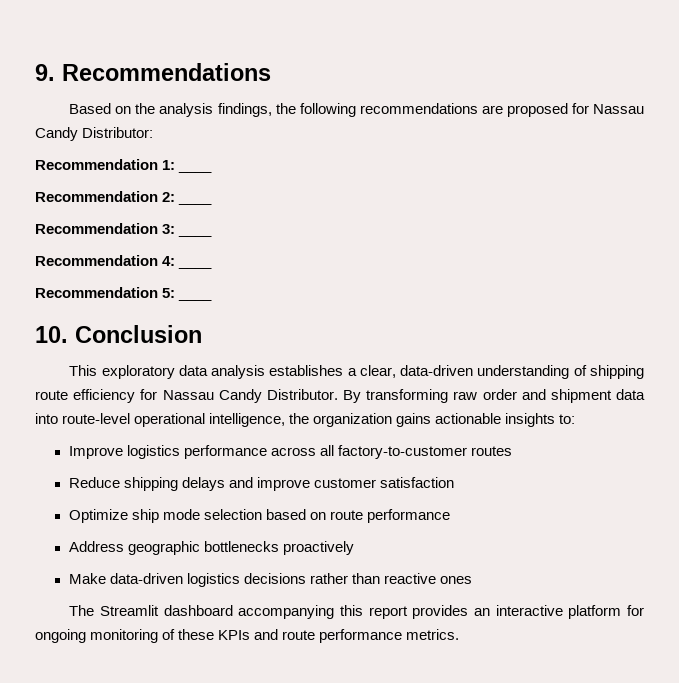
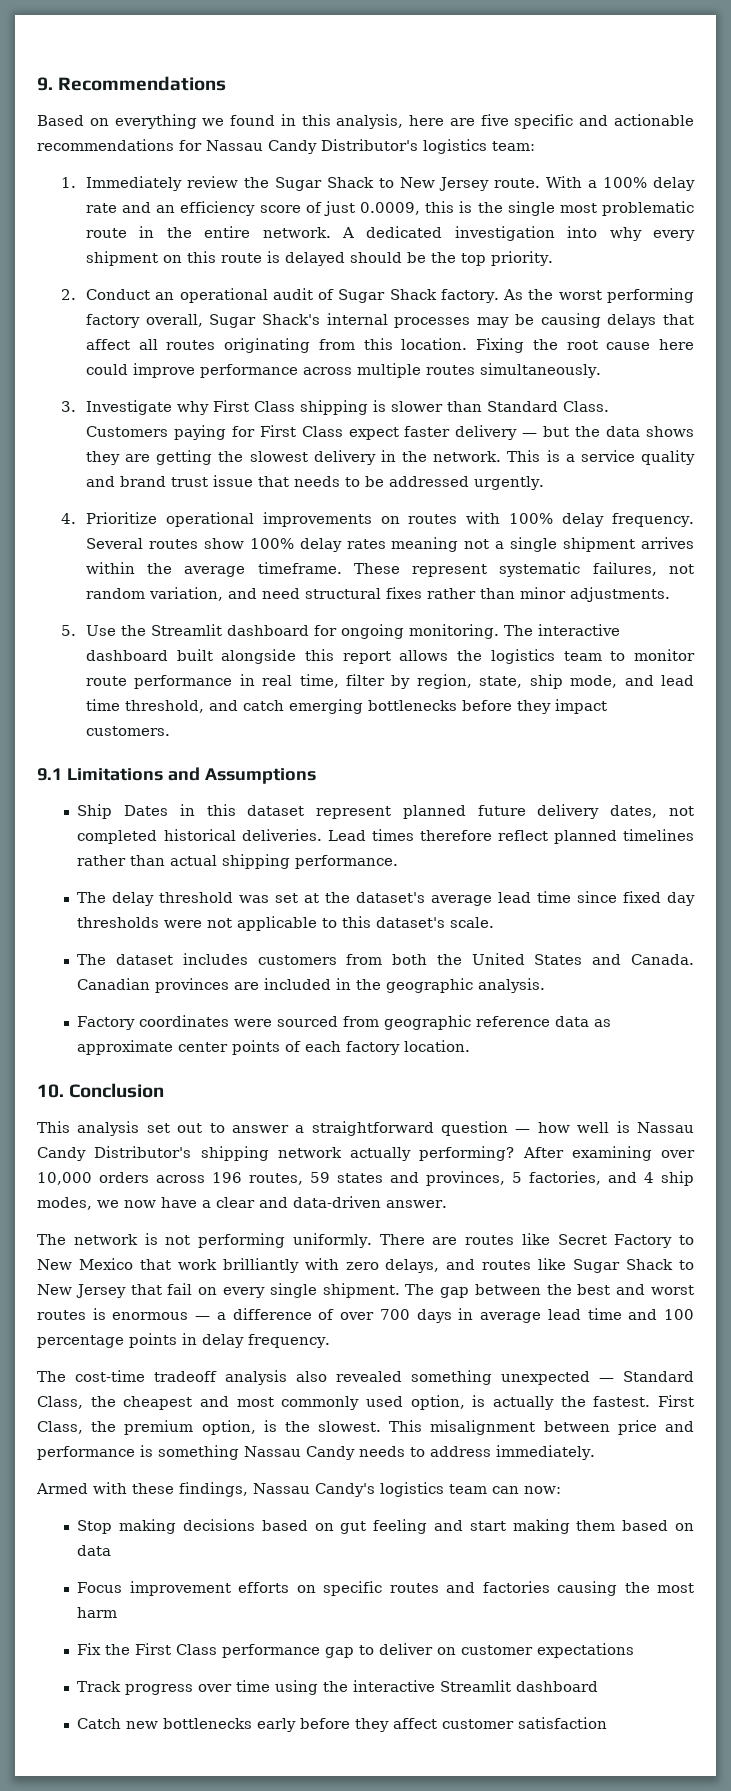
[135,103,644,117] [35,127,154,141] [35,159,176,170] [178,170,213,173] [35,191,176,202] [178,202,213,205] [35,223,176,234] [178,234,213,237] [35,255,176,266] [178,266,213,269] [35,287,176,298] [178,298,213,301] [35,325,202,343] [69,365,644,379] [35,389,645,403] [35,413,576,427] [68,445,512,459] [68,477,454,491] [68,509,450,523] [68,541,354,555] [68,573,472,587] [69,605,644,619] [35,629,460,643] the analysis findings, the following recommendations are proposed for Nassau Candy Distributor: // Recommendation 1: ____ // Recommendation 2: ____ // Recommendation 3: ____ // Recommendation 4: ____ // Recommendation 5: ____ // 10. Conclusion // This exploratory data analysis establishes a clear, data-driven understanding of shipping route efficiency for Nassau Candy Distributor. By transforming raw order and shipment data into route-level operational intelligence, the organization gains actionable insights to: // Improve logistics performance across all factory-to-customer routes // Reduce shipping delays and improve customer satisfaction // Optimize ship mode selection based on route performance // Address geographic bottlenecks proactively // Make data-driven logistics decisions rather than reactive ones // The Streamlit dashboard accompanying this report provides an interactive platform for ongoing monitoring of these KPIs and route performance metrics. -> [114,114,694,129] [37,139,535,154] [61,176,695,191] [85,201,694,216] [85,226,695,241] [85,251,553,266] [61,288,694,303] [85,313,694,328] [85,338,694,353] [85,363,601,378] [61,400,609,415] [85,425,695,440] [85,450,695,465] [85,475,544,490] [61,512,695,527] [85,537,694,552] [85,562,694,577] [85,587,670,602] [61,624,620,639] [85,649,695,664] [85,674,695,689] [85,699,607,714] [85,726,170,736] [37,767,316,784] [77,804,694,819] [77,829,694,844] [77,854,399,869] [77,891,695,906] [77,916,495,931] [77,953,694,965] [77,978,546,993] [77,1015,612,1030] [77,1040,471,1055] [37,1083,165,1098] [37,1121,694,1136] [37,1146,695,1161] [37,1171,694,1186] [37,1196,447,1210] [37,1233,694,1248] [37,1258,694,1273] [37,1283,695,1298] [37,1308,695,1323] [37,1333,330,1348] [37,1370,694,1385] [37,1395,694,1410] [37,1420,694,1435] [37,1445,595,1460] [36,1482,561,1497] [77,1519,695,1534] [77,1545,112,1556] [77,1581,694,1596] [77,1607,118,1618] [77,1643,635,1658] [77,1680,599,1695] [77,1717,608,1732] everything we found in this analysis, here are five specific and actionable recommendations for Nassau Candy Distributor's logistics team: // 1. Immediately review the Sugar Shack to New Jersey route. With a 100% delay rate and an efficiency score of just 0.0009, this is the single most problematic route in the entire network. A dedicated investigation into why every shipment on this route is delayed should be the top priority. // 2. Conduct an operational audit of Sugar Shack factory. As the worst performing factory overall, Sugar Shack's internal processes may be causing delays that affect all routes originating from this location. Fixing the root cause here could improve performance across multiple routes simultaneously. // 3. Investigate why First Class shipping is slower than Standard Class. Customers paying for First Class expect faster delivery — but the data shows they are getting the slowest delivery in the network. This is a service quality and brand trust issue that needs to be addressed urgently. // 4. Prioritize operational improvements on routes with 100% delay frequency. Several routes show 100% delay rates meaning not a single shipment arrives within the average timeframe. These represent systematic failures, not random variation, and need structural fixes rather than minor adjustments. // 5. Use the Streamlit dashboard for ongoing monitoring. The interactive dashboard built alongside this report allows the logistics team to monitor route performance in real time, filter by region, state, ship mode, and lead time threshold, and catch emerging bottlenecks before they impact customers. // 9.1 Limitations and Assumptions // Ship Dates in this dataset represent planned future delivery dates, not completed historical deliveries. Lead times therefore reflect planned timelines rather than actual shipping performance. // The delay threshold was set at the dataset's average lead time since fixed day thresholds were not applicable to this dataset's scale. // The dataset includes customers from both the United States and Canada. Canadian provinces are included in the geographic analysis. // Factory coordinates were sourced from geographic reference data as approximate center points of each factory location. // 10. Conclusion // This analysis set out to answer a straightforward question — how well is Nassau Candy Distributor's shipping network actually performing? After examining over 10,000 orders across 196 routes, 59 states and provinces, 5 factories, and 4 ship modes, we now have a clear and data-driven answer. // The network is not performing uniformly. There are routes like Secret Factory to New Mexico that work brilliantly with zero delays, and routes like Sugar Shack to New Jersey that fail on every single shipment. The gap between the best and worst routes is enormous — a difference of over 700 days in average lead time and 100 percentage points in delay frequency. // The cost-time tradeoff analysis also revealed something unexpected — Standard Class, the cheapest and most commonly used option, is actually the fastest. First Class, the premium option, is the slowest. This misalignment between price and performance is something Nassau Candy needs to address immediately. // Armed with these findings, Nassau Candy's logistics team can now: // Stop making decisions based on gut feeling and start making them based on data // Focus improvement efforts on specific routes and factories causing the most harm // Fix the First Class performance gap to deliver on customer expectations // Track progress over time using the interactive Streamlit dashboard // Catch new bottlenecks early before they affect customer satisfaction

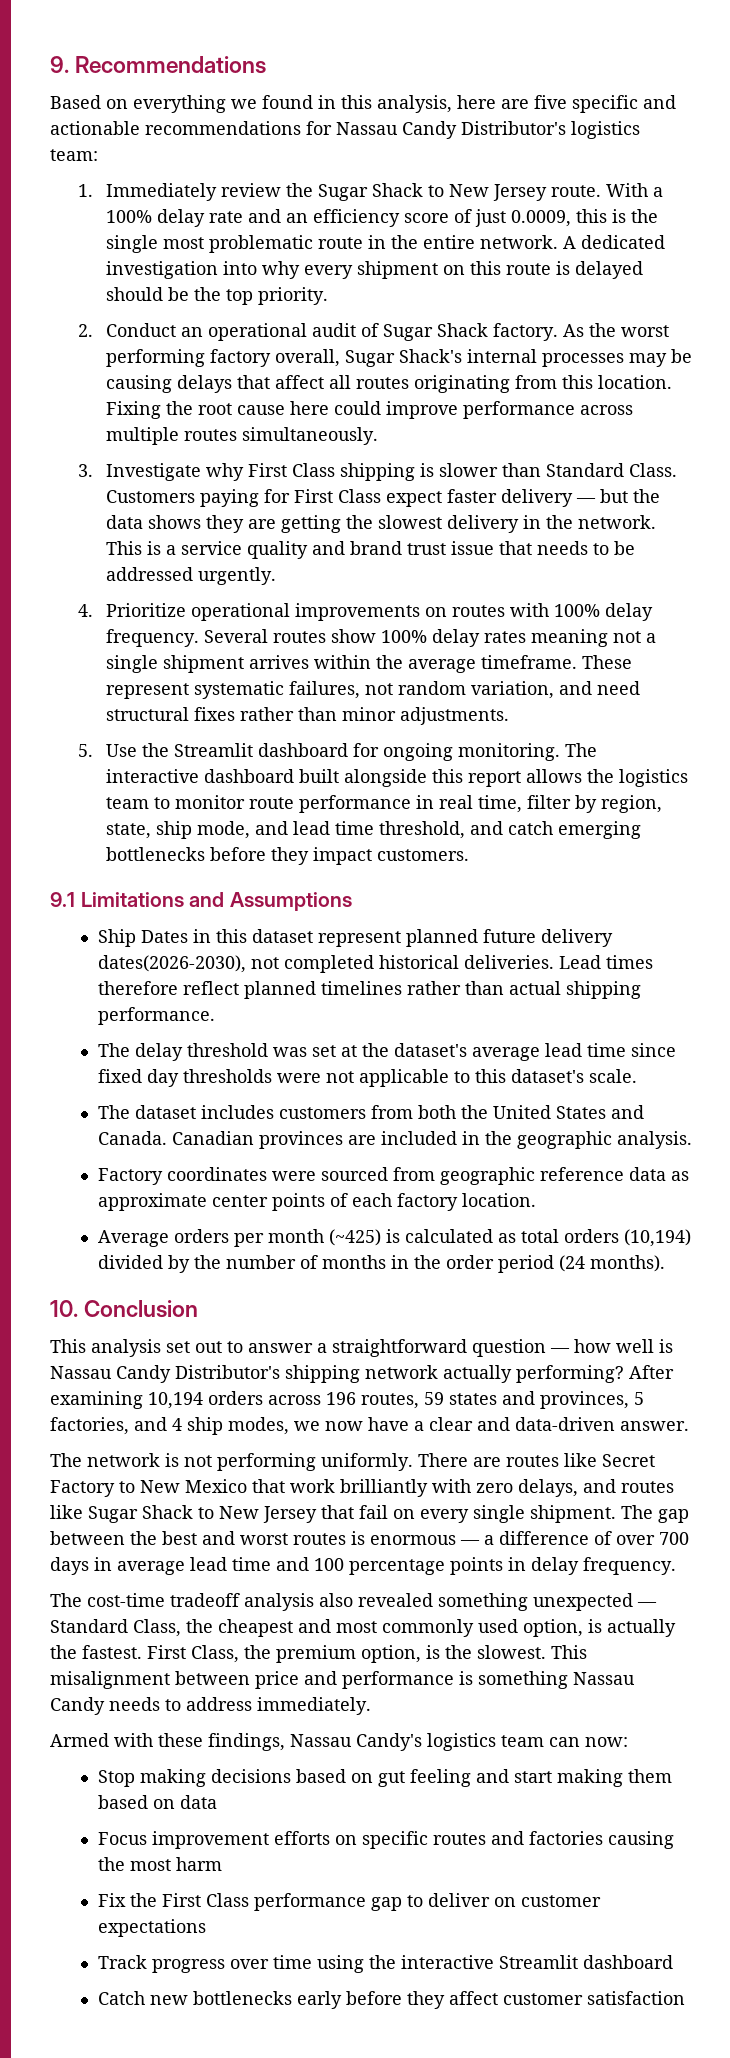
[610,805,658,818] dates, -> [97,955,246,973] dates(2026-2030),
(471, 1046) none -> [97,1229,691,1247] [97,1255,665,1273] // Average orders per month (~425) is calculated as total orders (10,194) divided by the number of months in the order period (24 months).
[661,1150,695,1158] [37,1172,92,1185] over 10,000 -> [148,1392,203,1409] 10,194

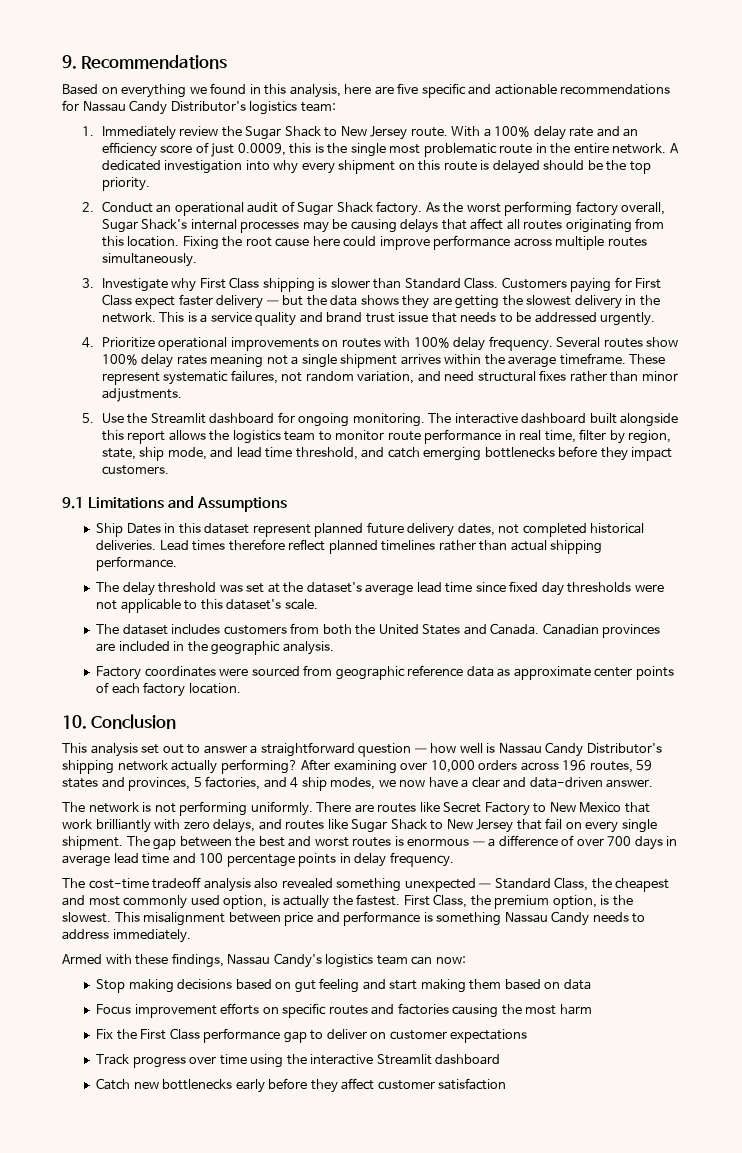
[97,955,246,973] dates(2026-2030), -> [457,523,495,536] dates,
[97,1229,691,1247] [97,1255,665,1273] // Average orders per month (~425) is calculated as total orders (10,194) divided by the number of months in the order period (24 months). -> (241, 688) none
[148,1392,203,1409] 10,194 -> [400,760,475,773] over 10,000

